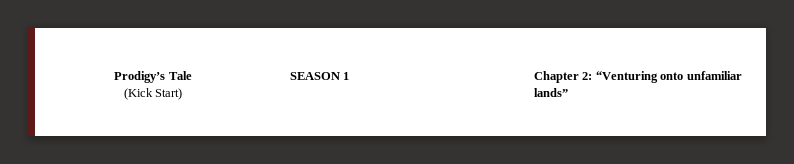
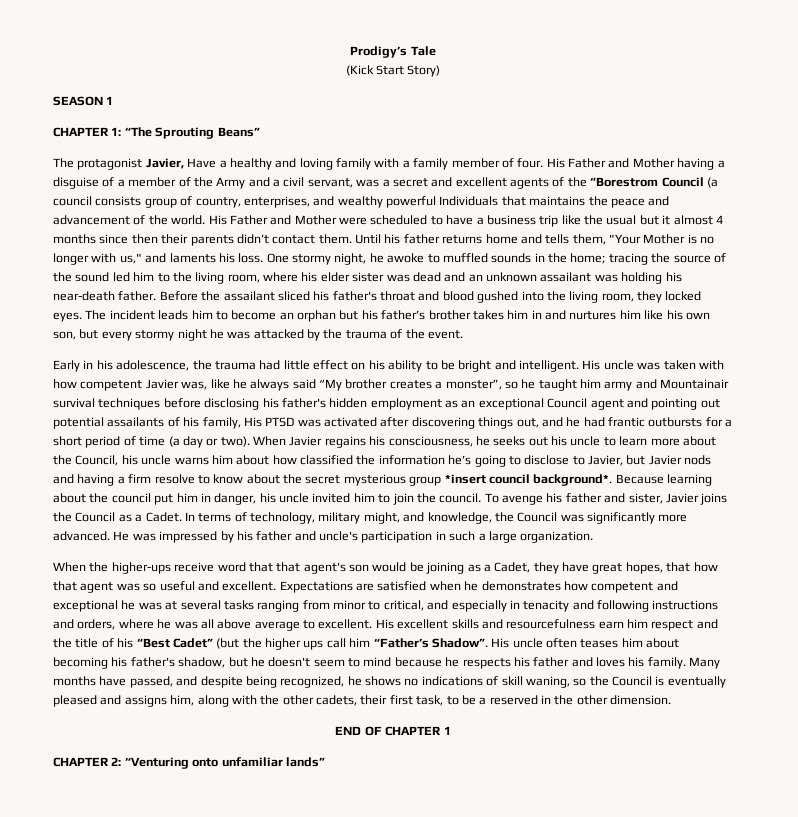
[155,88,183,100] Start) -> [376,65,441,77] Start Story)
[534,71,579,83] Chapter -> [53,127,260,139] [53,158,725,170] [53,177,718,189] [53,196,670,208] [53,215,723,227] [53,234,715,246] [53,253,726,265] [53,272,682,284] [53,291,702,303] [53,310,710,322] [53,329,463,341] [53,360,724,372] [53,379,730,391] [53,398,720,410] [53,417,733,429] [53,436,716,448] [53,455,712,467] [53,474,712,486] [53,493,728,505] [53,512,688,524] [53,531,594,543] [53,562,718,574] [53,581,678,593] [53,600,719,612] [53,619,718,631] [53,638,680,650] [53,657,721,669] [53,676,726,688] [53,695,672,707] [335,726,451,736] [53,757,109,767] CHAPTER 1: “The Sprouting Beans” // The protagonist Javier, Have a healthy and loving family with a family member of four. His Father and Mother having a disguise of a member of the Army and a civil servant, was a secret and excellent agents of the “Borestrom Council (a council consists group of country, enterprises, and wealthy powerful Individuals that maintains the peace and advancement of the world. His Father and Mother were scheduled to have a business trip like the usual but it almost 4 months since then their parents didn’t contact them. Until his father returns home and tells them, "Your Mother is no longer with us," and laments his loss. One stormy night, he awoke to muffled sounds in the home; tracing the source of the sound led him to the living room, where his elder sister was dead and an unknown assailant was holding his near-death father. Before the assailant sliced his father's throat and blood gushed into the living room, they locked eyes. The incident leads him to become an orphan but his father’s brother takes him in and nurtures him like his own son, but every stormy night he was attacked by the trauma of the event. // Early in his adolescence, the trauma had little effect on his ability to be bright and intelligent. His uncle was taken with how competent Javier was, like he always said “My brother creates a monster”, so he taught him army and Mountainair survival techniques before disclosing his father's hidden employment as an exceptional Council agent and pointing out potential assailants of his family, His PTSD was activated after discovering things out, and he had frantic outbursts for a short period of time (a day or two). When Javier regains his consciousness, he seeks out his uncle to learn more about the Council, his uncle warns him about how classified the information he’s going to disclose to Javier, but Javier nods and having a firm resolve to know about the secret mysterious group *insert council background*. Because learning about the council put him in danger, his uncle invited him to join the council. To avenge his father and sister, Javier joins the Council as a Cadet. In terms of technology, military might, and knowledge, the Council was significantly more advanced. He was impressed by his father and uncle's participation in such a large organization. // When the higher-ups receive word that that agent's son would be joining as a Cadet, they have great hopes, that how that agent was so useful and excellent. Expectations are satisfied when he demonstrates how competent and exceptional he was at several tasks ranging from minor to critical, and especially in tenacity and following instructions and orders, where he was all above average to excellent. His excellent skills and resourcefulness earn him respect and the title of his “Best Cadet” (but the higher ups call him “Father’s Shadow”. His uncle often teases him about becoming his father's shadow, but he doesn't seem to mind because he respects his father and loves his family. Many months have passed, and despite being recognized, he shows no indications of skill waning, so the Council is eventually pleased and assigns him, along with the other cadets, their first task, to be a reserved in the other dimension. // END OF CHAPTER 1 // CHAPTER

